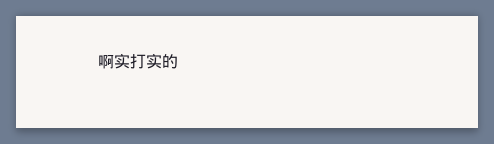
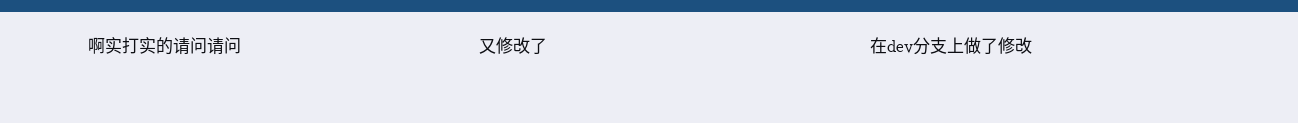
(178, 61) none -> [173,37,241,55] [479,37,547,54] [870,37,1032,55] 请问请问 // 又修改了 // 在dev分支上做了修改

